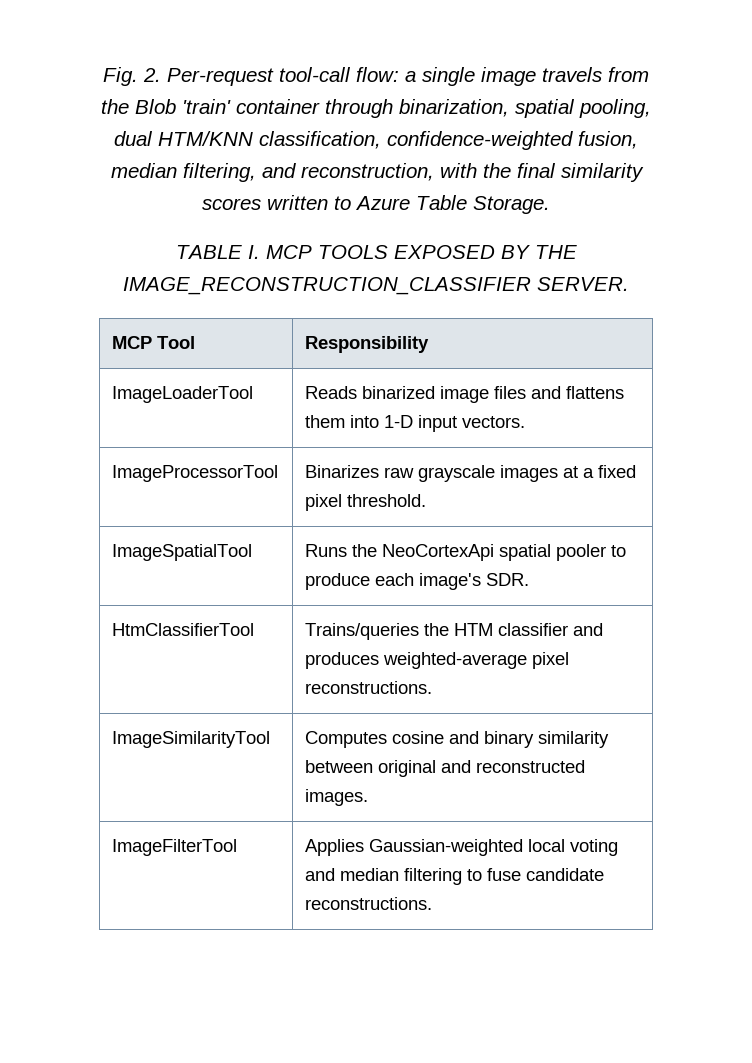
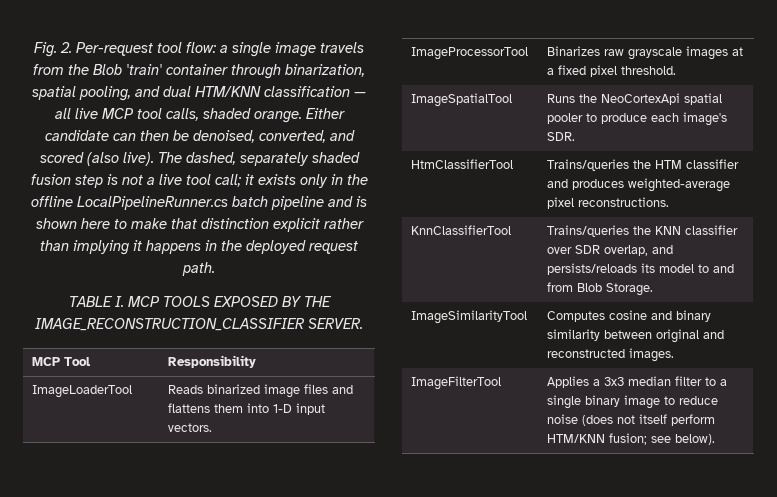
[279,67,351,82] tool-call -> [157,42,182,53] tool
(651, 108) none -> [135,86,160,97] and
[259,131,638,150] [110,163,644,182] [202,195,550,214] classification, confidence-weighted fusion, median filtering, and reconstruction, with the final similarity scores written to Azure Table Storage. -> [264,86,366,97] [54,108,345,123] [44,130,355,143] [39,152,360,166] [30,174,368,188] [31,196,367,210] [35,218,364,232] [40,240,358,255] [182,262,215,276] classification — all live MCP tool calls, shaded orange. Either candidate can then be denoised, converted, and scored (also live). The dashed, separately shaded fusion step is not a live tool call; it exists only in the offline LocalPipelineRunner.cs batch pipeline and is shown here to make that distinction explicit rather than implying it happens in the deployed request path.
(433, 687) none -> [411,225,512,235] [547,225,739,237] [547,245,674,256] [547,263,735,275] [547,282,654,296] // KnnClassifierTool | Trains/queries the KNN classifier over SDR overlap, and persists/reloads its model to and from Blob Storage.
[369,839,619,856] [305,868,605,885] [305,897,433,910] Gaussian-weighted local voting and median filtering to fuse candidate reconstructions. -> [593,376,728,386] [547,395,719,409] [547,414,716,426] [547,433,716,445] a 3x3 median filter to a single binary image to reduce noise (does not itself perform HTM/KNN fusion; see below).

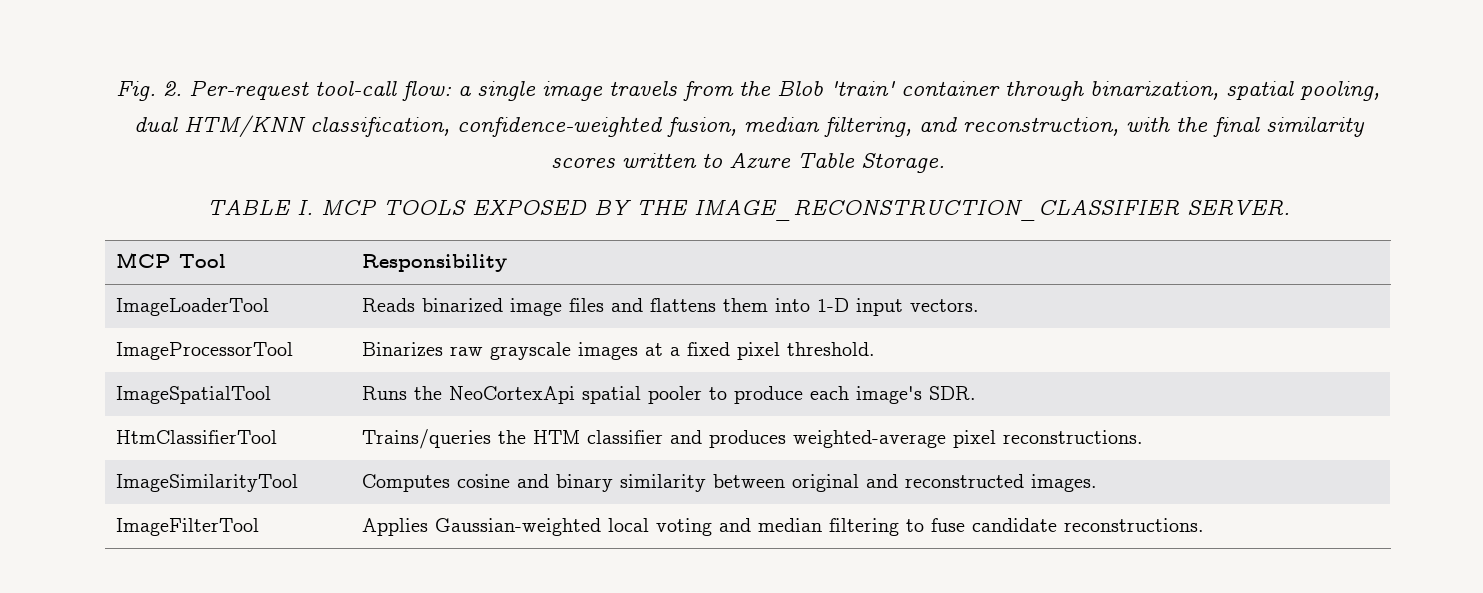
[157,42,182,53] tool -> [315,81,397,96] tool-call
[135,86,160,97] and -> (1380, 91) none
[264,86,366,97] [54,108,345,123] [44,130,355,143] [39,152,360,166] [30,174,368,188] [31,196,367,210] [35,218,364,232] [40,240,358,255] [182,262,215,276] classification — all live MCP tool calls, shaded orange. Either candidate can then be denoised, converted, and scored (also live). The dashed, separately shaded fusion step is not a live tool call; it exists only in the offline LocalPipelineRunner.cs batch pipeline and is shown here to make that distinction explicit rather than implying it happens in the deployed request path. -> [309,117,1365,137] [551,153,945,173] classification, confidence-weighted fusion, median filtering, and reconstruction, with the final similarity scores written to Azure Table Storage.
[411,225,512,235] [547,225,739,237] [547,245,674,256] [547,263,735,275] [547,282,654,296] // KnnClassifierTool | Trains/queries the KNN classifier over SDR overlap, and persists/reloads its model to and from Blob Storage. -> (1143, 437) none
[593,376,728,386] [547,395,719,409] [547,414,716,426] [547,433,716,445] a 3x3 median filter to a single binary image to reduce noise (does not itself perform HTM/KNN fusion; see below). -> [434,518,1204,536] Gaussian-weighted local voting and median filtering to fuse candidate reconstructions.

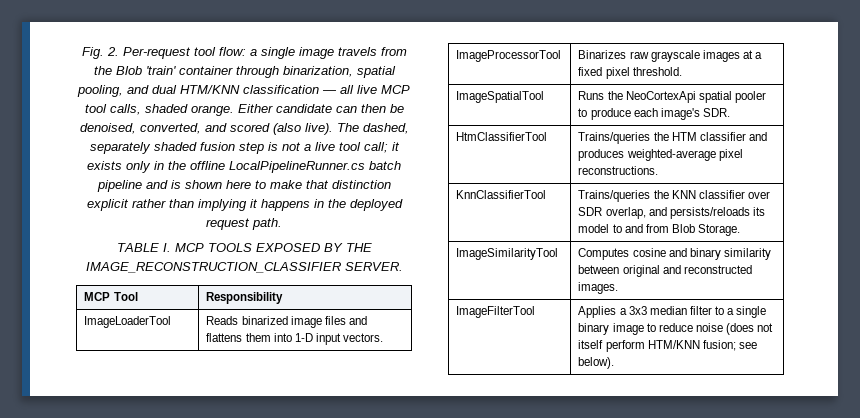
[315,81,397,96] tool-call -> [193,47,216,56] tool
(1380, 91) none -> [127,85,149,94] and
[309,117,1365,137] [551,153,945,173] classification, confidence-weighted fusion, median filtering, and reconstruction, with the final similarity scores written to Azure Table Storage. -> [243,85,410,94] [84,104,404,116] [79,123,409,135] [89,142,400,154] [87,161,401,173] [96,180,391,192] [86,199,403,211] [206,218,282,230] classification — all live MCP tool calls, shaded orange. Either candidate can then be denoised, converted, and scored (also live). The dashed, separately shaded fusion step is not a live tool call; it exists only in the offline LocalPipelineRunner.cs batch pipeline and is shown here to make that distinction explicit rather than implying it happens in the deployed request path.
(1143, 437) none -> [456,190,547,199] [578,190,770,202] [578,207,765,219] [578,224,740,236] // KnnClassifierTool | Trains/queries the KNN classifier over SDR overlap, and persists/reloads its model to and from Blob Storage.
[434,518,1204,536] Gaussian-weighted local voting and median filtering to fuse candidate reconstructions. -> [619,306,767,318] [578,323,774,335] [578,340,757,352] [578,357,615,369] a 3x3 median filter to a single binary image to reduce noise (does not itself perform HTM/KNN fusion; see below).

